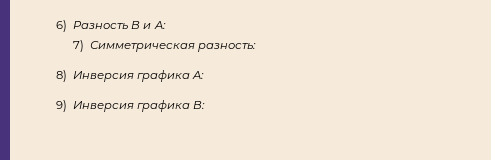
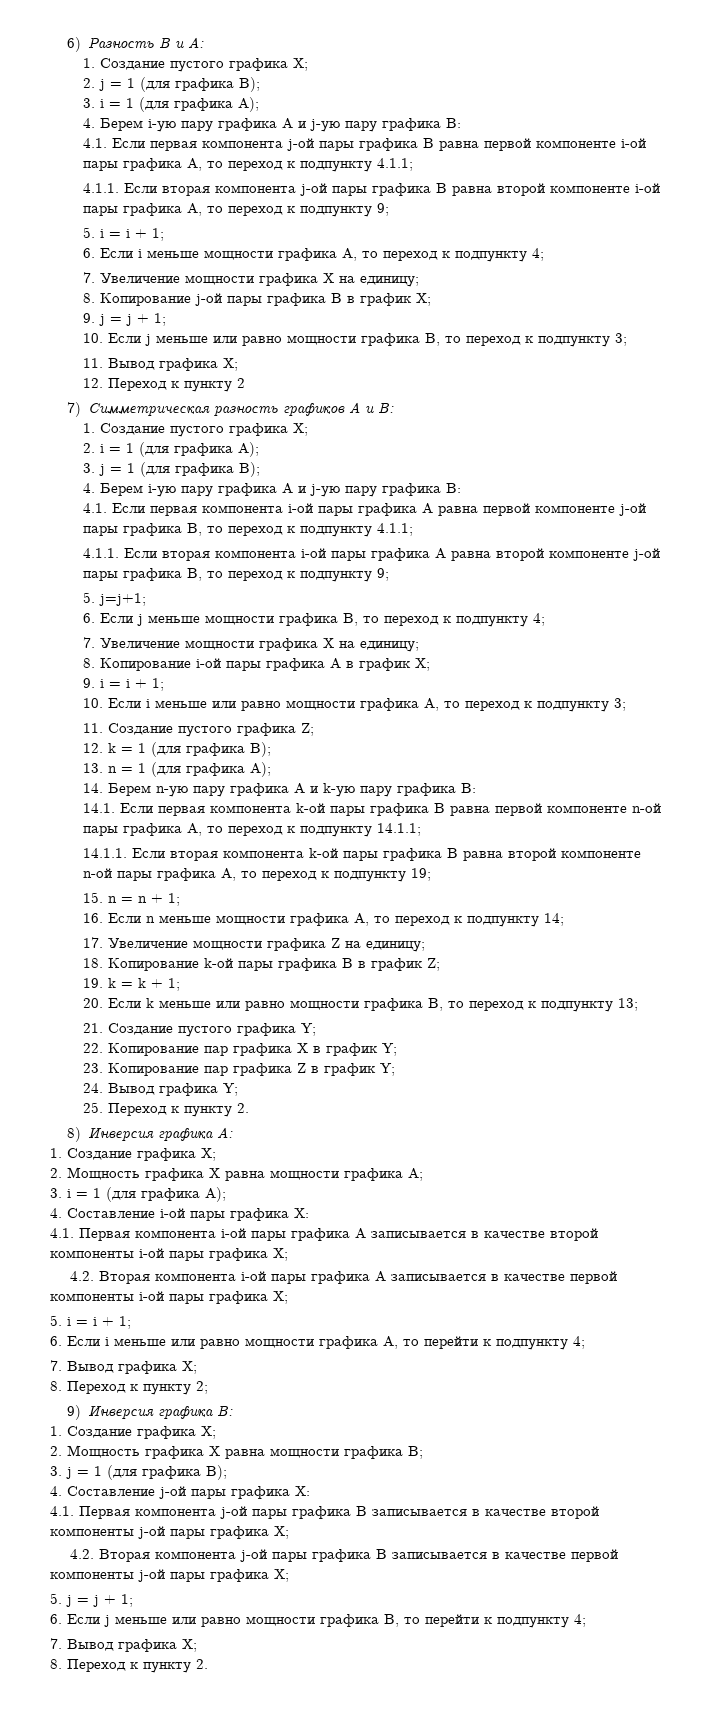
[73,40,257,52] [56,70,205,82] [56,100,206,112] 7) Симметрическая разность: // 8) Инверсия графика A: // 9) Инверсия графика B: -> [83,58,309,72] [83,77,261,92] [83,97,260,112] [83,118,462,132] [83,138,647,151] [83,158,414,172] [83,183,661,196] [83,203,390,217] [83,227,165,241] [83,248,545,262] [83,272,420,287] [83,293,432,306] [83,313,167,326] [83,333,628,347] [83,358,239,371] [83,378,246,392] [66,402,395,417] [83,423,309,437] [83,442,260,457] [83,462,261,477] [83,483,462,497] [83,503,647,516] [83,523,414,537] [83,548,661,561] [83,568,390,582] [83,592,147,606] [83,613,546,627] [83,637,420,652] [83,658,431,671] [83,678,165,691] [83,698,627,712] [83,723,315,737] [83,742,272,757] [83,762,272,777] [83,783,477,797] [83,803,662,816] [83,823,422,837] [83,848,642,861] [83,868,432,882] [83,892,181,906] [83,913,565,927] [83,937,426,952] [83,958,441,971] [83,978,181,991] [83,998,639,1012] [83,1023,317,1037] [83,1043,398,1056] [83,1063,396,1076] [83,1083,239,1096] [83,1102,250,1117] [66,1127,234,1142] [50,1148,216,1161] [50,1167,423,1181] [50,1187,226,1202] [50,1208,309,1221] [50,1228,598,1241] [50,1248,288,1261] [69,1271,617,1284] [50,1291,288,1304] [50,1315,131,1329] [50,1336,585,1350] [50,1360,197,1374] [50,1381,208,1395] [66,1405,234,1420] [50,1426,216,1439] [50,1445,423,1459] [50,1465,227,1480] [50,1486,310,1499] [50,1506,599,1519] [50,1526,289,1539] [69,1549,618,1562] [50,1569,289,1582] [50,1593,133,1607] [50,1614,586,1628] [50,1638,197,1652] [50,1659,208,1673] 1. Создание пустого графика X; // 2. j = 1 (для графика В); // 3. i = 1 (для графика А); // 4. Берем i-ую пару графика А и j-ую пару графика В: // 4.1. Если первая компонента j-ой пары графика B равна первой компоненте i-ой пары графика A, то переход к подпункту 4.1.1; // 4.1.1. Если вторая компонента j-ой пары графика B равна второй компоненте i-ой пары графика A, то переход к подпункту 9; // 5. i = i + 1; // 6. Если i меньше мощности графика A, то переход к подпункту 4; // 7. Увеличение мощности графика X на единицу; // 8. Копирование j-ой пары графика B в график X; // 9. j = j + 1; // 10. Если j меньше или равно мощности графика B, то переход к подпункту 3; // 11. Вывод графика X; // 12. Переход к пункту 2 // 7) Симметрическая разность графиков А и В: // 1. Создание пустого графика X; // 2. i = 1 (для графика А); // 3. j = 1 (для графика В); // 4. Берем i-ую пару графика А и j-ую пару графика В: // 4.1. Если первая компонента i-ой пары графика А равна первой компоненте j-ой пары графика B, то переход к подпункту 4.1.1; // 4.1.1. Если вторая компонента i-ой пары графика А равна второй компоненте j-ой пары графика B, то переход к подпункту 9; // 5. j=j+1; // 6. Если j меньше мощности графика B, то переход к подпункту 4; // 7. Увеличение мощности графика X на единицу; // 8. Копирование i-ой пары графика А в график X; // 9. i = i + 1; // 10. Если i меньше или равно мощности графика A, то переход к подпункту 3; // 11. Создание пустого графика Z; // 12. k = 1 (для графика В); // 13. n = 1 (для графика А); // 14. Берем n-ую пару графика А и k-ую пару графика В: // 14.1. Если первая компонента k-ой пары графика B равна первой компоненте n-ой пары графика A, то переход к подпункту 14.1.1; // 14.1.1. Если вторая компонента k-ой пары графика B равна второй компоненте n-ой пары графика A, то переход к подпункту 19; // 15. n = n + 1; // 16. Если n меньше мощности графика A, то переход к подпункту 14; // 17. Увеличение мощности графика Z на единицу; // 18. Копирование k-ой пары графика B в график Z; // 19. k = k + 1; // 20. Если k меньше или равно мощности графика B, то переход к подпункту 13; // 21. Создание пустого графика Y; // 22. Копирование пар графика X в график Y; // 23. Копирование пар графика Z в график Y; // 24. Вывод графика Y; // 25. Переход к пункту 2. // 8) Инверсия графика A: // 1. Создание графика X; // 2. Мощность графика X равна мощности графика A; // 3. i = 1 (для графика A); // 4. Составление i-ой пары графика X: // 4.1. Первая компонента i-ой пары графика A записывается в качестве второй компоненты i-ой пары графика X; // 4.2. Вторая компонента i-ой пары графика A записывается в качестве первой компоненты i-ой пары графика X; // 5. i = i + 1; // 6. Если i меньше или равно мощности графика A, то перейти к подпункту 4; // 7. Вывод графика X; // 8. Переход к пункту 2; // 9) Инверсия графика B: // 1. Создание графика X; // 2. Мощность графика X равна мощности графика B; // 3. j = 1 (для графика B); // 4. Составление j-ой пары графика X: // 4.1. Первая компонента j-ой пары графика B записывается в качестве второй компоненты j-ой пары графика X; // 4.2. Вторая компонента j-ой пары графика B записывается в качестве первой компоненты j-ой пары графика X; // 5. j = j + 1; // 6. Если j меньше или равно мощности графика B, то перейти к подпункту 4; // 7. Вывод графика X; // 8. Переход к пункту 2.

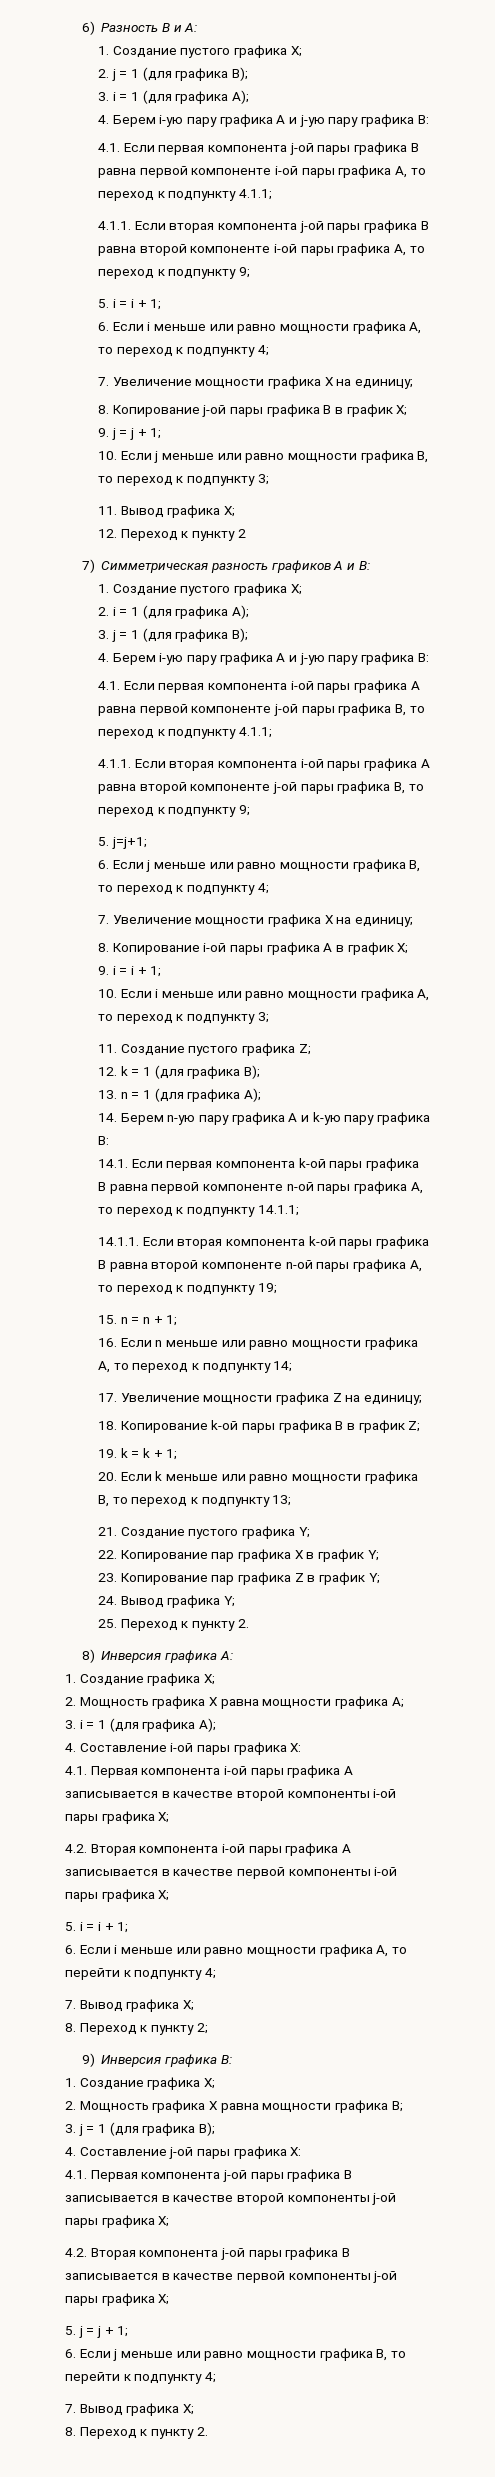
(200, 254) none -> [209,324,277,334] или равно
(201, 619) none -> [209,862,277,872] или равно
(212, 919) none -> [221,1340,289,1350] или равно

